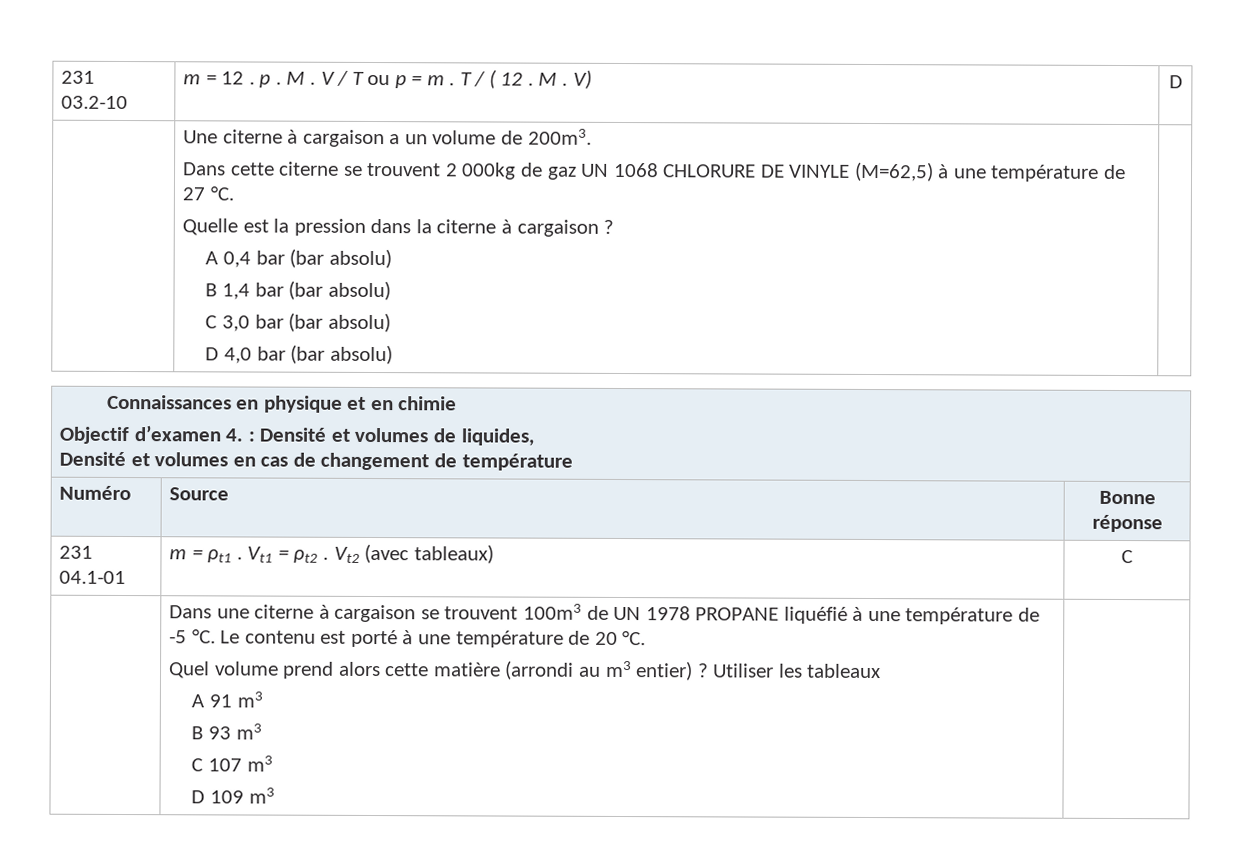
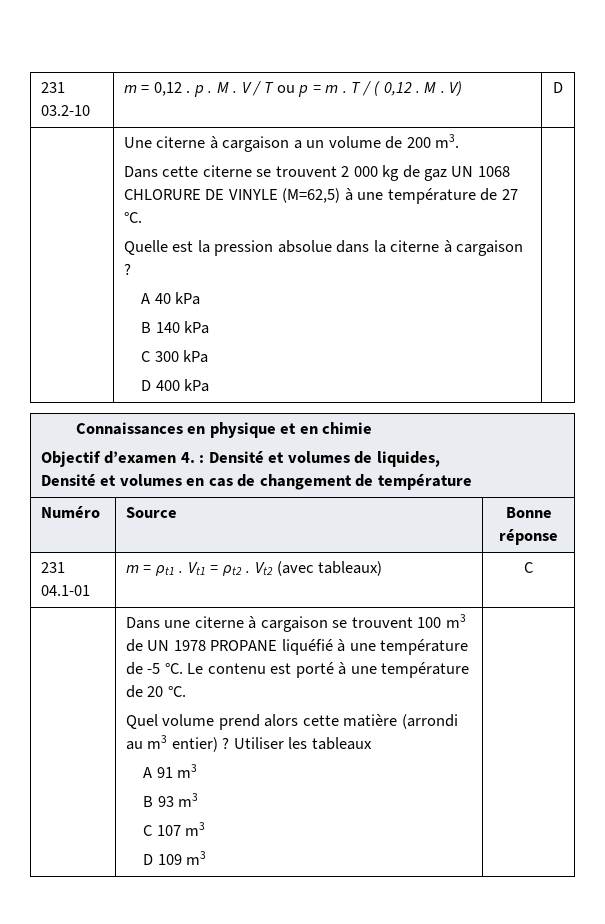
[221,71,245,85] 12 -> [153,82,182,96] 0,12
[500,72,524,86] 12 -> [383,82,412,96] 0,12
[527,128,592,145] 200m3. -> [406,134,460,148] 200 m3.
[461,162,517,180] 000kg -> [353,165,400,181] 000 kg
(366, 227) none -> [277,240,332,253] absolue
[222,248,392,269] [205,280,391,301] [205,312,391,333] [205,344,393,365] 0,4 bar (bar absolu) // B 1,4 bar (bar absolu) // C 3,0 bar (bar absolu) // D 4,0 bar (bar absolu) -> [154,292,201,305] [141,321,210,334] [141,350,209,363] [141,379,210,392] 40 kPa // B 140 kPa // C 300 kPa // D 400 kPa
[522,603,582,620] 100m3 -> [417,614,466,628] 100 m3

